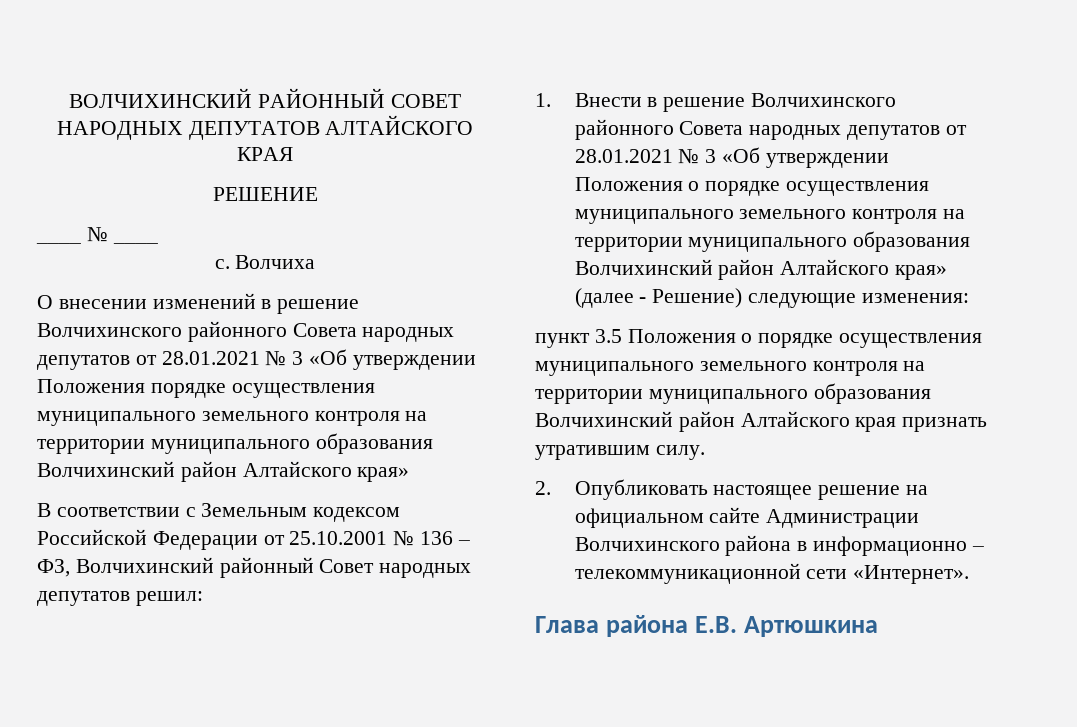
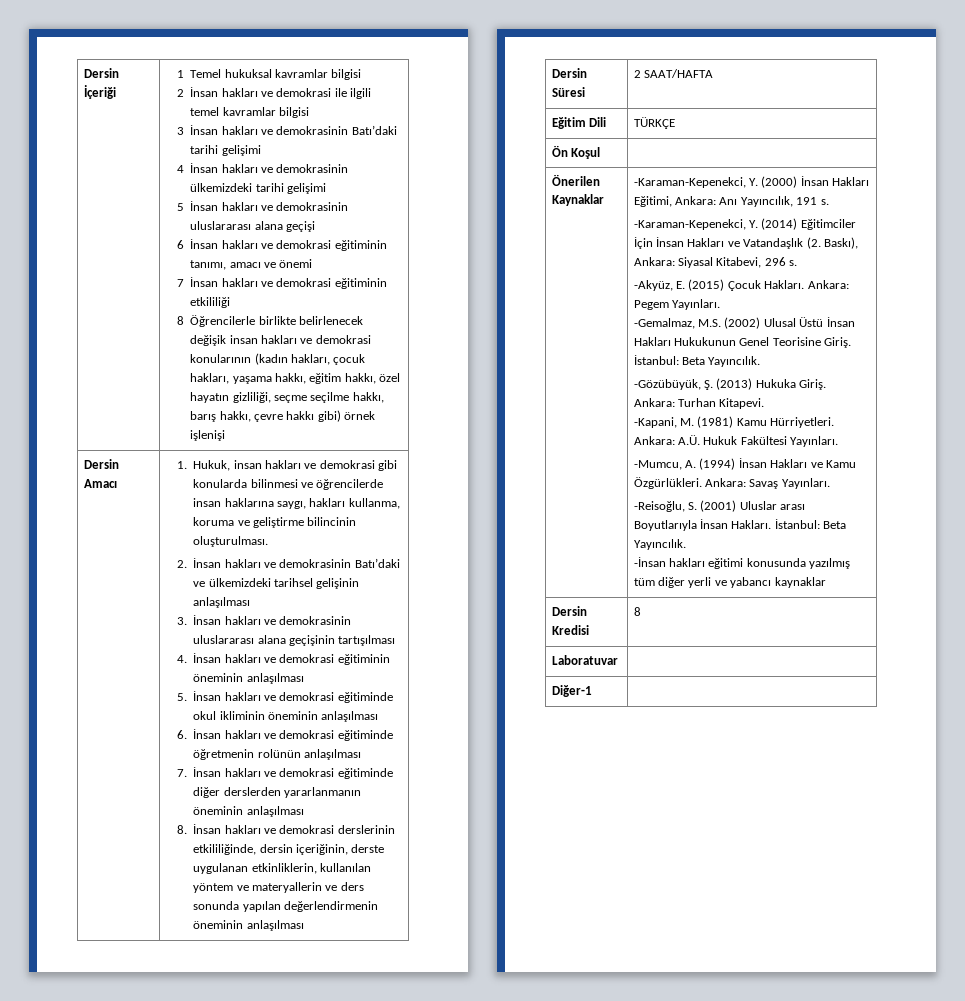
[69,88,461,108] [56,115,474,140] [237,147,293,161] [212,187,318,201] [36,227,158,244] [214,255,316,269] [37,293,360,314] [37,321,455,342] [37,349,476,370] [37,379,375,398] [37,411,428,426] [37,433,433,454] [37,461,410,482] [37,503,401,522] [37,529,470,550] [37,557,472,578] [37,591,203,606] [535,93,896,112] [574,119,967,140] [574,147,889,168] [574,177,929,196] [574,209,965,224] [574,231,971,252] [574,259,947,280] [574,288,969,308] [535,329,983,348] [535,361,926,376] [535,383,931,404] [535,411,988,432] [535,445,705,460] [535,479,928,500] [574,507,920,528] [574,535,984,556] [574,563,970,584] [535,615,879,637] ВОЛЧИХИНСКИЙ РАЙОННЫЙ СОВЕТ НАРОДНЫХ ДЕПУТАТОВ АЛТАЙСКОГО КРАЯ // РЕШЕНИЕ // ____ № ____ // с. Волчиха // О внесении изменений в решение Волчихинского районного Совета народных депутатов от 28.01.2021 № 3 «Об утверждении Положения порядке осуществления муниципального земельного контроля на территории муниципального образования Волчихинский район Алтайского края» // В соответствии с Земельным кодексом Российской Федерации от 25.10.2001 № 136 – ФЗ, Волчихинский районный Совет народных депутатов решил: // 1. Внести в решение Волчихинского районного Совета народных депутатов от 28.01.2021 № 3 «Об утверждении Положения о порядке осуществления муниципального земельного контроля на территории муниципального образования Волчихинский район Алтайского края» (далее - Решение) следующие изменения: // пункт 3.5 Положения о порядке осуществления муниципального земельного контроля на территории муниципального образования Волчихинский район Алтайского края признать утратившим силу. // 2. Опубликовать настоящее решение на официальном сайте Администрации Волчихинского района в информационно – телекоммуникационной сети «Интернет». // Глава района Е.В. Артюшкина -> [83,68,119,78] [83,85,116,99] [177,69,362,80] [177,87,372,99] [190,107,310,118] [177,125,397,135] [190,145,261,156] [177,163,349,173] [190,183,327,194] [177,201,349,211] [190,221,316,232] [177,239,387,251] [190,259,313,270] [177,277,387,289] [190,297,231,308] [177,315,364,327] [190,335,371,346] [190,353,366,365] [190,373,401,384] [190,392,384,403] [190,410,376,422] [190,430,226,441] [83,459,119,469] [83,479,117,488] [177,460,398,471] [193,479,384,490] [193,498,400,509] [193,517,357,528] [193,536,269,547] [177,558,400,568] [193,578,360,589] [193,597,251,608] [177,615,352,625] [193,635,396,646] [177,653,390,665] [193,673,304,684] [177,691,393,703] [193,711,379,722] [177,729,393,741] [193,749,362,760] [177,767,393,779] [193,787,362,798] [193,806,304,817] [177,824,395,834] [193,844,385,855] [193,863,372,874] [193,882,364,893] [193,901,379,912] [193,920,304,931] [551,68,587,78] [551,87,585,97] [633,69,714,78] [551,117,607,129] [633,117,675,129] [551,145,601,159] [551,174,600,186] [551,194,604,206] [633,176,870,188] [633,196,829,207] [633,218,856,230] [633,237,858,249] [633,257,798,268] [633,279,849,291] [633,299,721,310] [633,317,855,329] [633,337,852,348] [633,355,761,367] [633,378,827,390] [633,398,765,409] [633,416,835,428] [633,435,839,447] [633,458,856,470] [633,477,830,489] [633,500,806,512] [633,519,847,531] [633,539,686,550] [633,557,851,569] [633,577,826,588] [551,606,587,616] [551,625,589,635] [633,607,641,616] [551,655,618,665] [551,685,592,697] Dersin İçeriği | 1 Temel hukuksal kavramlar bilgisi // 2 İnsan hakları ve demokrasi ile ilgili temel kavramlar bilgisi // 3 İnsan hakları ve demokrasinin Batı’daki tarihi gelişimi // 4 İnsan hakları ve demokrasinin ülkemizdeki tarihi gelişimi // 5 İnsan hakları ve demokrasinin uluslararası alana geçişi // 6 İnsan hakları ve demokrasi eğitiminin tanımı, amacı ve önemi // 7 İnsan hakları ve demokrasi eğitiminin etkililiği // 8 Öğrencilerle birlikte belirlenecek değişik insan hakları ve demokrasi konularının (kadın hakları, çocuk hakları, yaşama hakkı, eğitim hakkı, özel hayatın gizliliği, seçme seçilme hakkı, barış hakkı, çevre hakkı gibi) örnek işlenişi // Dersin Amacı | 1. Hukuk, insan hakları ve demokrasi gibi konularda bilinmesi ve öğrencilerde insan haklarına saygı, hakları kullanma, koruma ve geliştirme bilincinin oluşturulması. // 2. İnsan hakları ve demokrasinin Batı’daki ve ülkemizdeki tarihsel gelişinin anlaşılması // 3. İnsan hakları ve demokrasinin uluslararası alana geçişinin tartışılması // 4. İnsan hakları ve demokrasi eğitiminin öneminin anlaşılması // 5. İnsan hakları ve demokrasi eğitiminde okul ikliminin öneminin anlaşılması // 6. İnsan hakları ve demokrasi eğitiminde öğretmenin rolünün anlaşılması // 7. İnsan hakları ve demokrasi eğitiminde diğer derslerden yararlanmanın öneminin anlaşılması // 8. İnsan hakları ve demokrasi derslerinin etkililiğinde, dersin içeriğinin, derste uygulanan etkinliklerin, kullanılan yöntem ve materyallerin ve ders sonunda yapılan değerlendirmenin öneminin anlaşılması // Dersin Süresi | 2 SAAT/HAFTA // Eğitim Dili | TÜRKÇE // Ön Koşul | // Önerilen Kaynaklar | -Karaman-Kepenekci, Y. (2000) İnsan Hakları Eğitimi, Ankara: Anı Yayıncılık, 191 s. // -Karaman-Kepenekci, Y. (2014) Eğitimciler İçin İnsan Hakları ve Vatandaşlık (2. Baskı), Ankara: Siyasal Kitabevi, 296 s. // -Akyüz, E. (2015) Çocuk Hakları. Ankara: Pegem Yayınları. // -Gemalmaz, M.S. (2002) Ulusal Üstü İnsan Hakları Hukukunun Genel Teorisine Giriş. İstanbul: Beta Yayıncılık. // -Gözübüyük, Ş. (2013) Hukuka Giriş. Ankara: Turhan Kitapevi. // -Kapani, M. (1981) Kamu Hürriyetleri. Ankara: A.Ü. Hukuk Fakültesi Yayınları. // -Mumcu, A. (1994) İnsan Hakları ve Kamu Özgürlükleri. Ankara: Savaş Yayınları. // -Reisoğlu, S. (2001) Uluslar arası Boyutlarıyla İnsan Hakları. İstanbul: Beta Yayıncılık. // -İnsan hakları eğitimi konusunda yazılmış tüm diğer yerli ve yabancı kaynaklar // Dersin Kredisi | 8 // Laboratuvar | // Diğer-1 |

